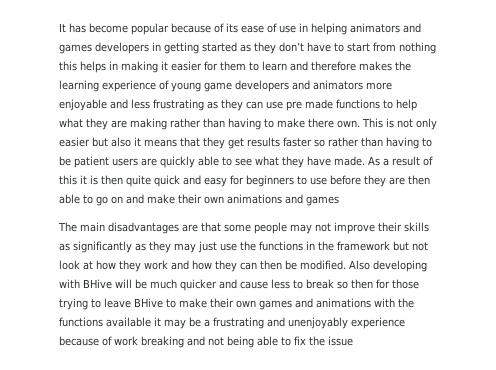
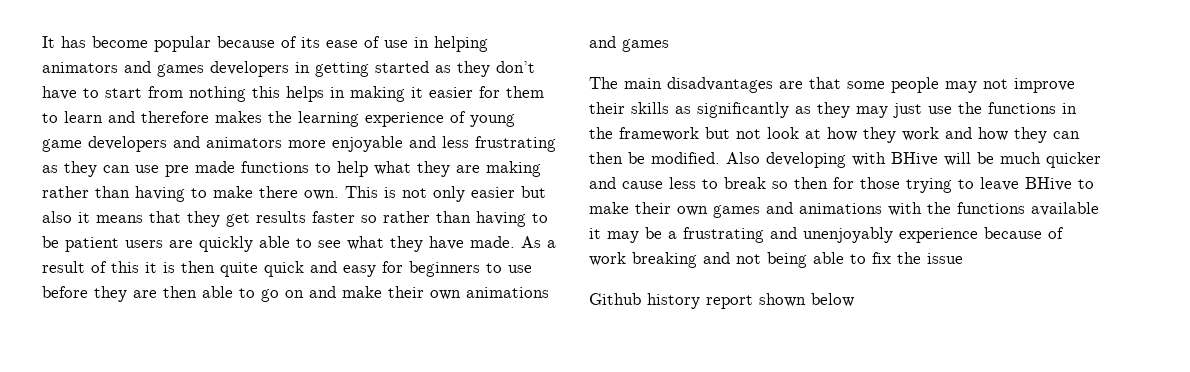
(353, 341) none -> [589,293,854,309] // Github history report shown below

